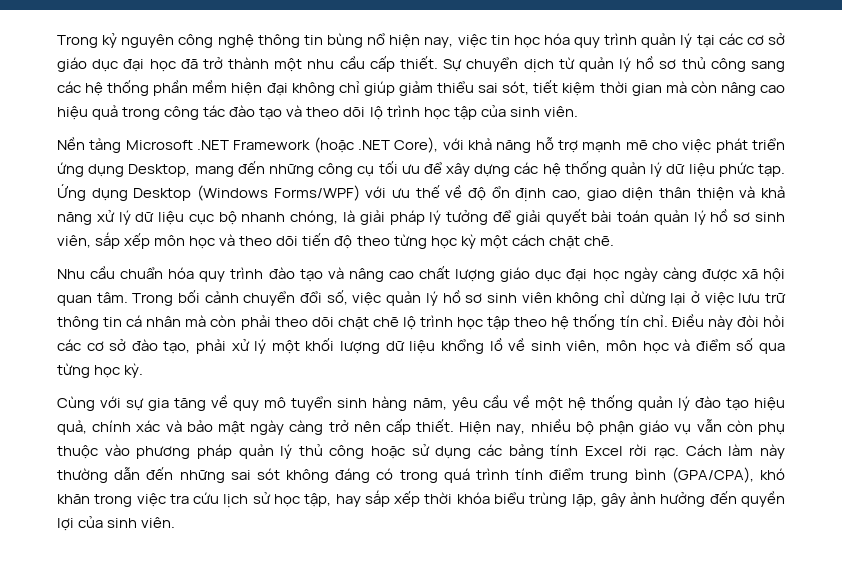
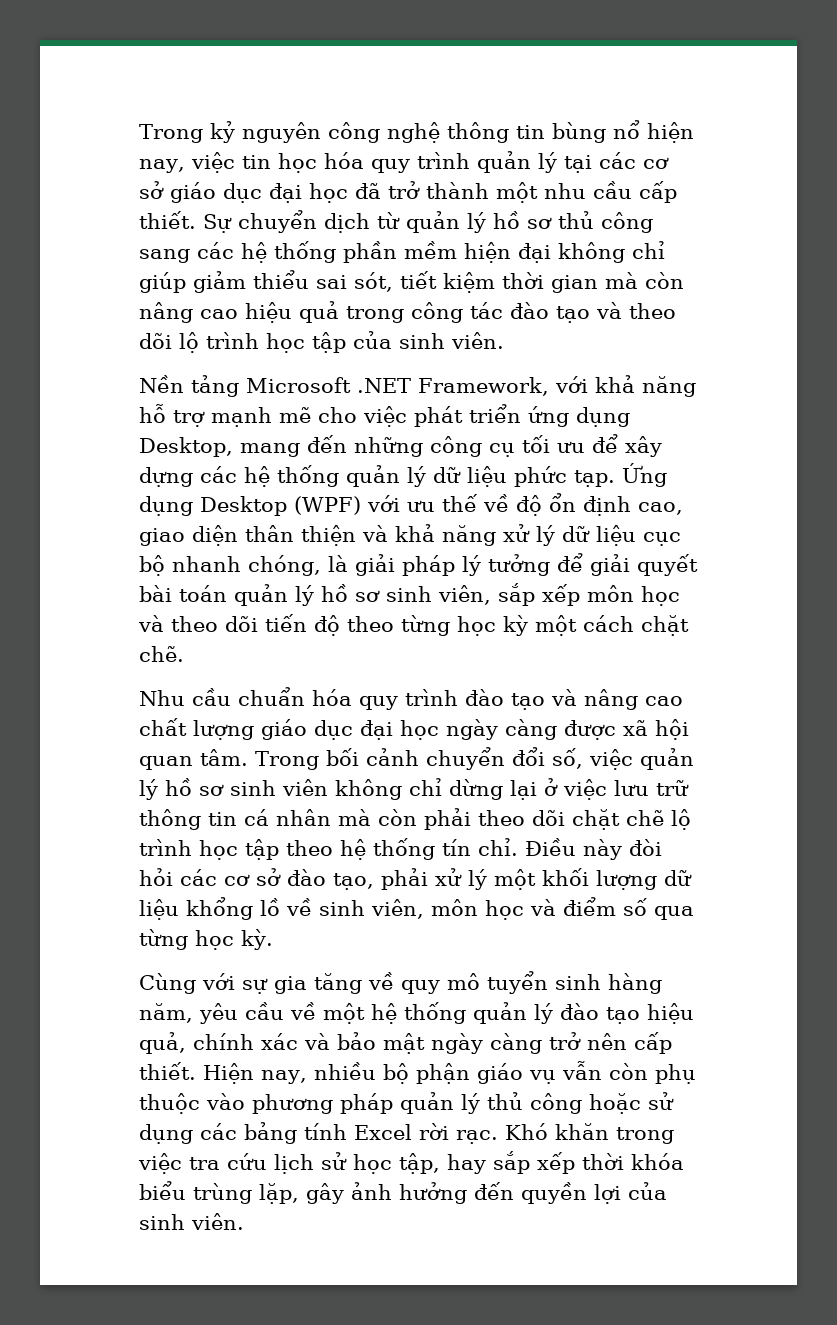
[233,137,439,153] Framework (hoặc .NET Core), -> [418,377,549,396] Framework,
[197,185,360,201] (Windows Forms/WPF) -> [294,496,361,515] (WPF)
[685,444,786,459] [57,467,785,483] Cách làm này thường dẫn đến những sai sót không đáng có trong quá trình tính điểm trung bình (GPA/CPA), khó -> [505,1123,548,1140] Khó

